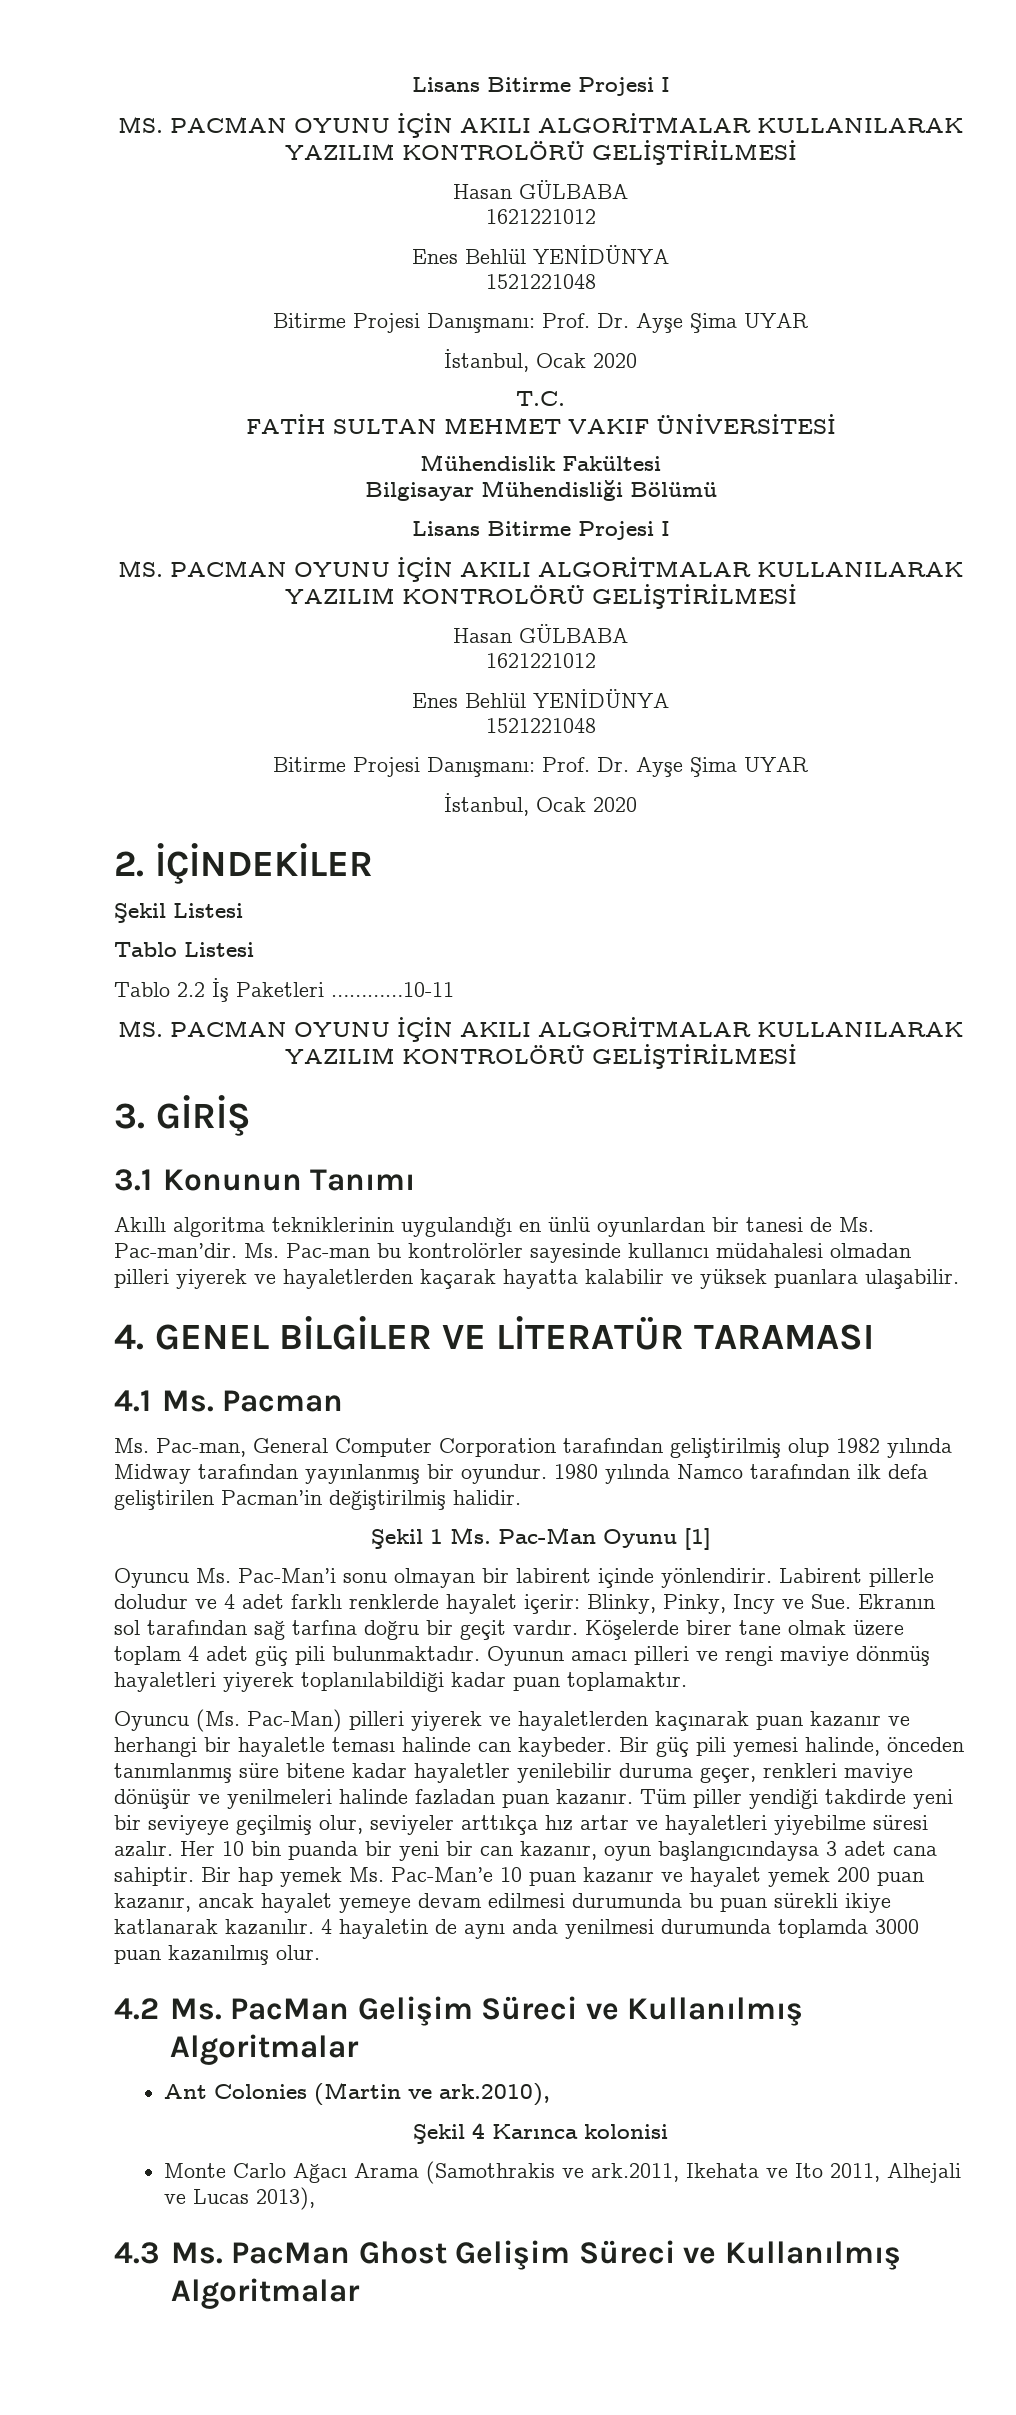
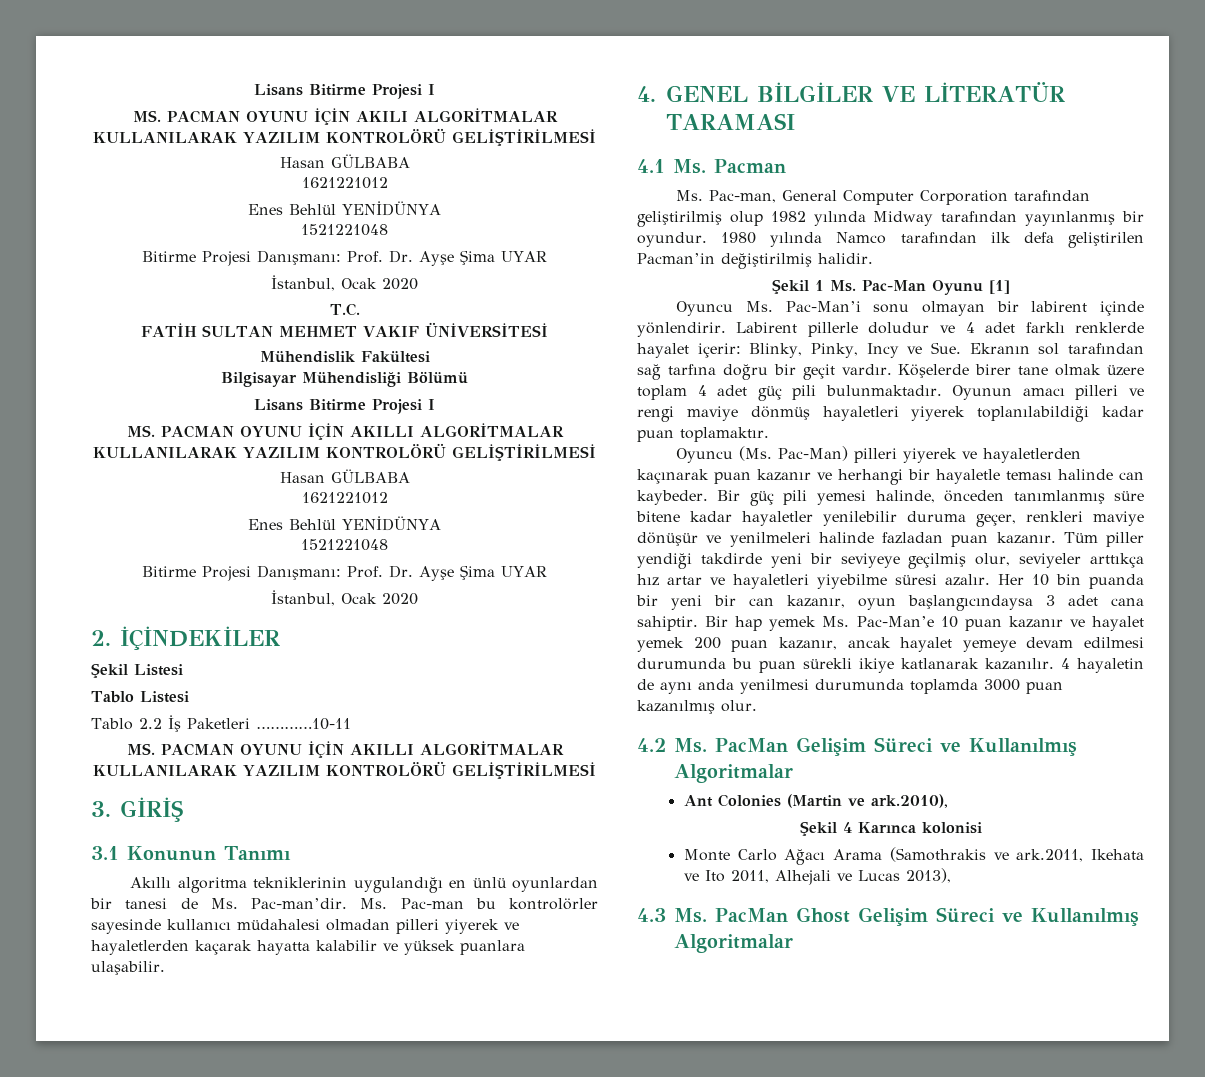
[460,562,531,577] AKILI -> [349,426,414,437] AKILLI
[460,1022,531,1037] AKILI -> [349,744,414,755] AKILLI

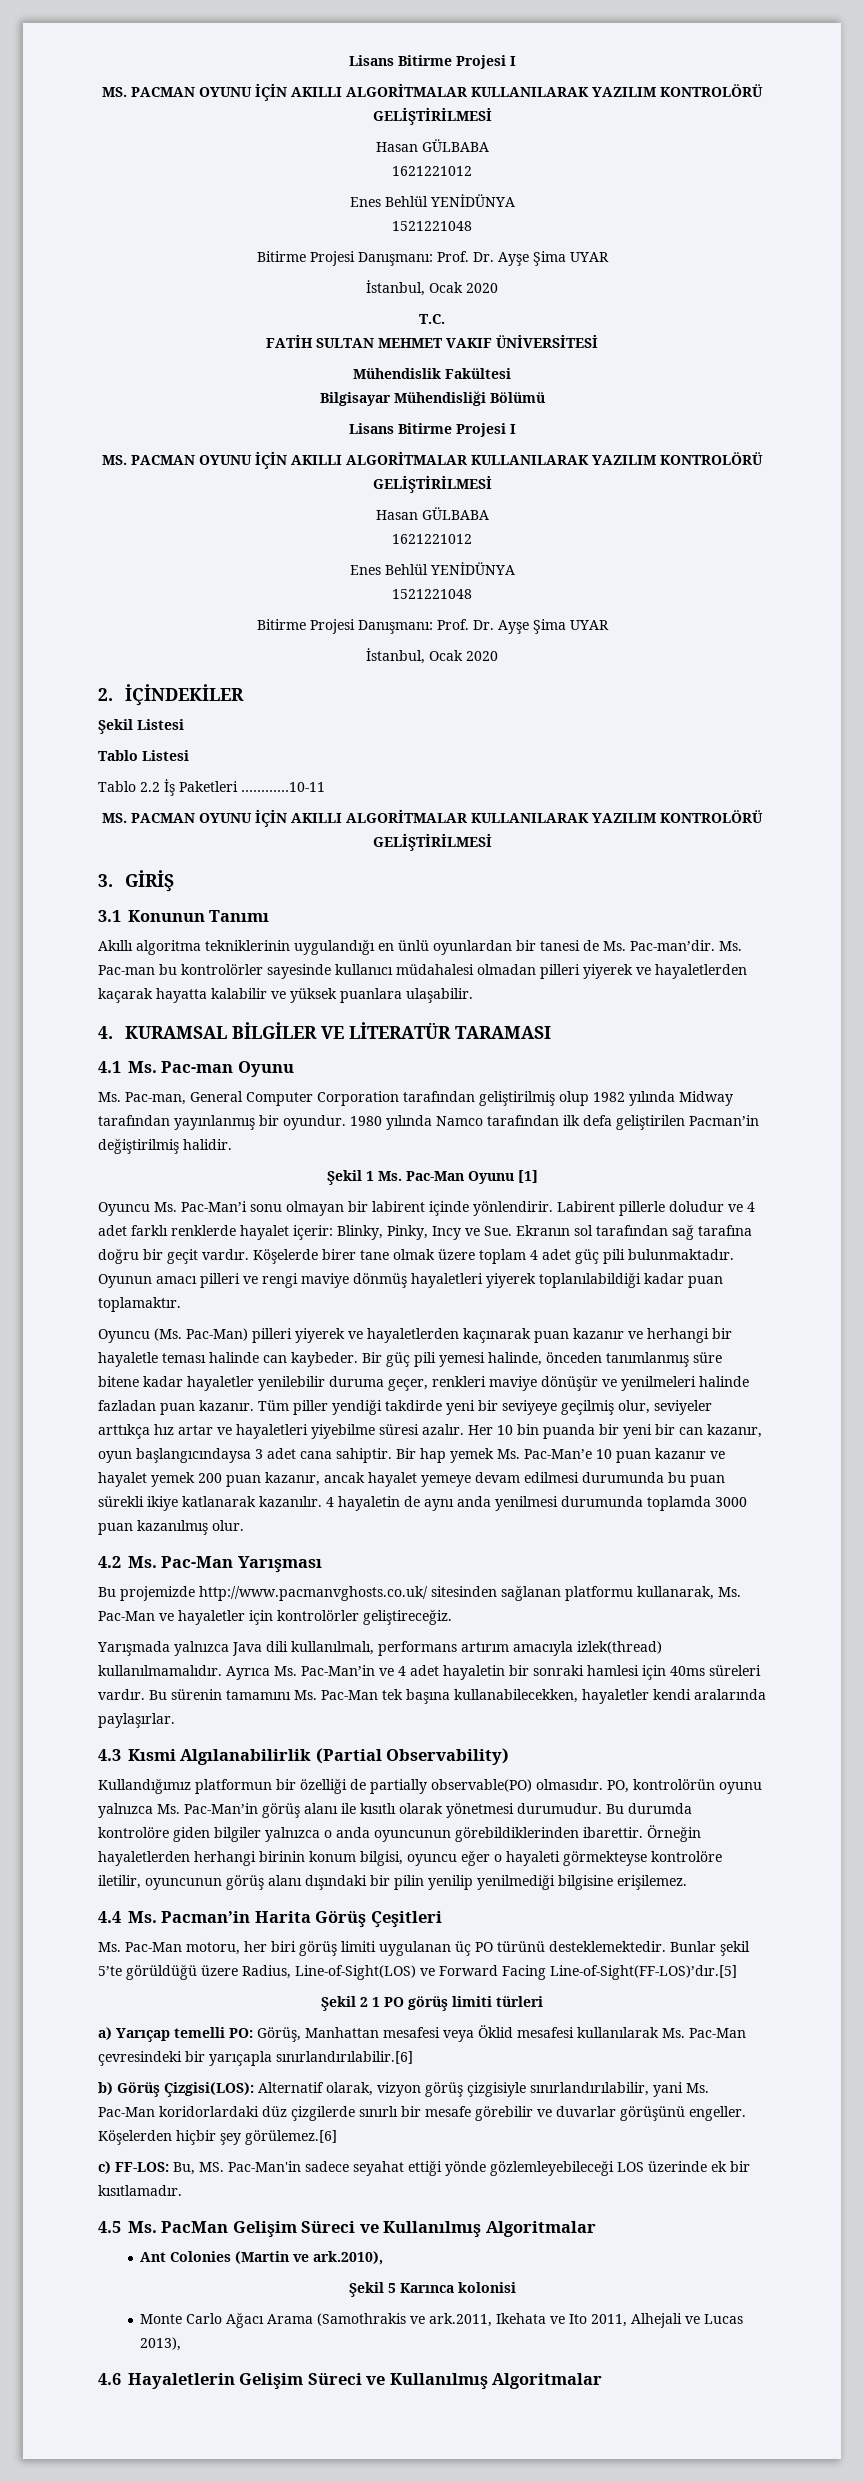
[254,84,435,99] [132,108,408,125] Lisans Bitirme Projesi I // MS. PACMAN OYUNU İÇİN AKILI -> [348,55,516,69] [102,83,342,101] Lisans Bitirme Projesi I // MS. PACMAN OYUNU İÇİN AKILLI
[666,85,749,102] GENEL -> [124,1026,227,1039] KURAMSAL
[714,159,786,173] Pacman -> [161,1061,294,1077] Pac-man Oyunu
[667,364,716,375] tarfına -> [698,1225,752,1236] tarafına
(707, 745) none -> [161,1556,322,1573] [98,1585,741,1601] [98,1609,452,1625] [97,1641,662,1656] [98,1665,761,1680] [98,1689,766,1704] [98,1713,175,1728] [98,1748,510,1765] [98,1778,762,1794] [98,1803,692,1818] [98,1825,701,1842] [98,1850,722,1866] [98,1874,687,1890] [98,1910,442,1928] [98,1941,750,1956] [98,1964,737,1980] [321,1996,543,2011] [98,2025,746,2042] [98,2051,413,2066] [98,2082,709,2097] [98,2106,746,2121] [98,2130,337,2145] [98,2160,750,2176] [98,2185,182,2196] [98,2221,157,2233] Pac-Man Yarışması // Bu projemizde http://www.pacmanvghosts.co.uk/ sitesinden sağlanan platformu kullanarak, Ms. Pac-Man ve hayaletler için kontrolörler geliştireceğiz. // Yarışmada yalnızca Java dili kullanılmalı, performans artırım amacıyla izlek(thread) kullanılmamalıdır. Ayrıca Ms. Pac-Man’in ve 4 adet hayaletin bir sonraki hamlesi için 40ms süreleri vardır. Bu sürenin tamamını Ms. Pac-Man tek başına kullanabilecekken, hayaletler kendi aralarında paylaşırlar. // 4.3 Kısmi Algılanabilirlik (Partial Observability) // Kullandığımız platformun bir özelliği de partially observable(PO) olmasıdır. PO, kontrolörün oyunu yalnızca Ms. Pac-Man’in görüş alanı ile kısıtlı olarak yönetmesi durumudur. Bu durumda kontrolöre giden bilgiler yalnızca o anda oyuncunun görebildiklerinden ibarettir. Örneğin hayaletlerden herhangi birinin konum bilgisi, oyuncu eğer o hayaleti görmekteyse kontrolöre iletilir, oyuncunun görüş alanı dışındaki bir pilin yenilip yenilmediği bilgisine erişilemez. // 4.4 Ms. Pacman’in Harita Görüş Çeşitleri // Ms. Pac-Man motoru, her biri görüş limiti uygulanan üç PO türünü desteklemektedir. Bunlar şekil 5’te görüldüğü üzere Radius, Line-of-Sight(LOS) ve Forward Facing Line-of-Sight(FF-LOS)’dır.[5] // Şekil 2 1 PO görüş limiti türleri // a) Yarıçap temelli PO: Görüş, Manhattan mesafesi veya Öklid mesafesi kullanılarak Ms. Pac-Man çevresindeki bir yarıçapla sınırlandırılabilir.[6] // b) Görüş Çizgisi(LOS): Alternatif olarak, vizyon görüş çizgisiyle sınırlandırılabilir, yani Ms. Pac-Man koridorlardaki düz çizgilerde sınırlı bir mesafe görebilir ve duvarlar görüşünü engeller. Köşelerden hiçbir şey görülemez.[6] // c) FF-LOS: Bu, MS. Pac-Man'in sadece seyahat ettiği yönde gözlemleyebileceği LOS üzerinde ek bir kısıtlamadır. // 4.5 Ms.
[842,822,852,833] 4 -> [387,2283,396,2293] 5
[637,907,850,923] 4.3 Ms. PacMan Ghost -> [98,2373,235,2389] 4.6 Hayaletlerin

